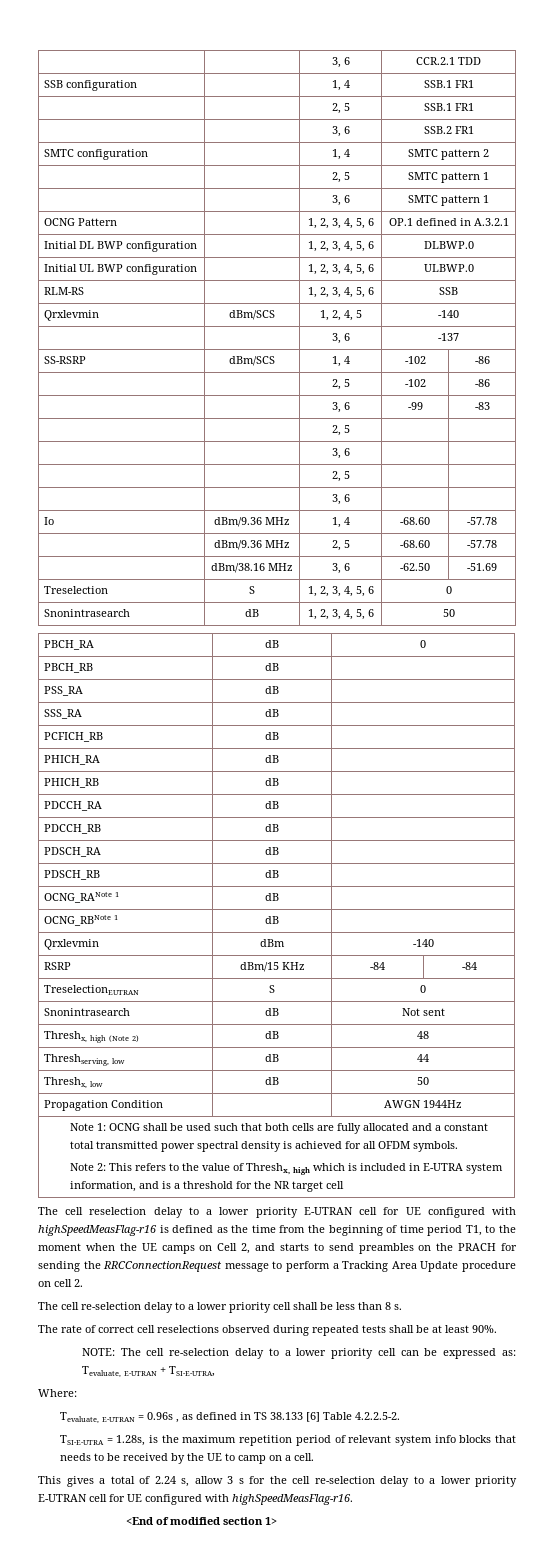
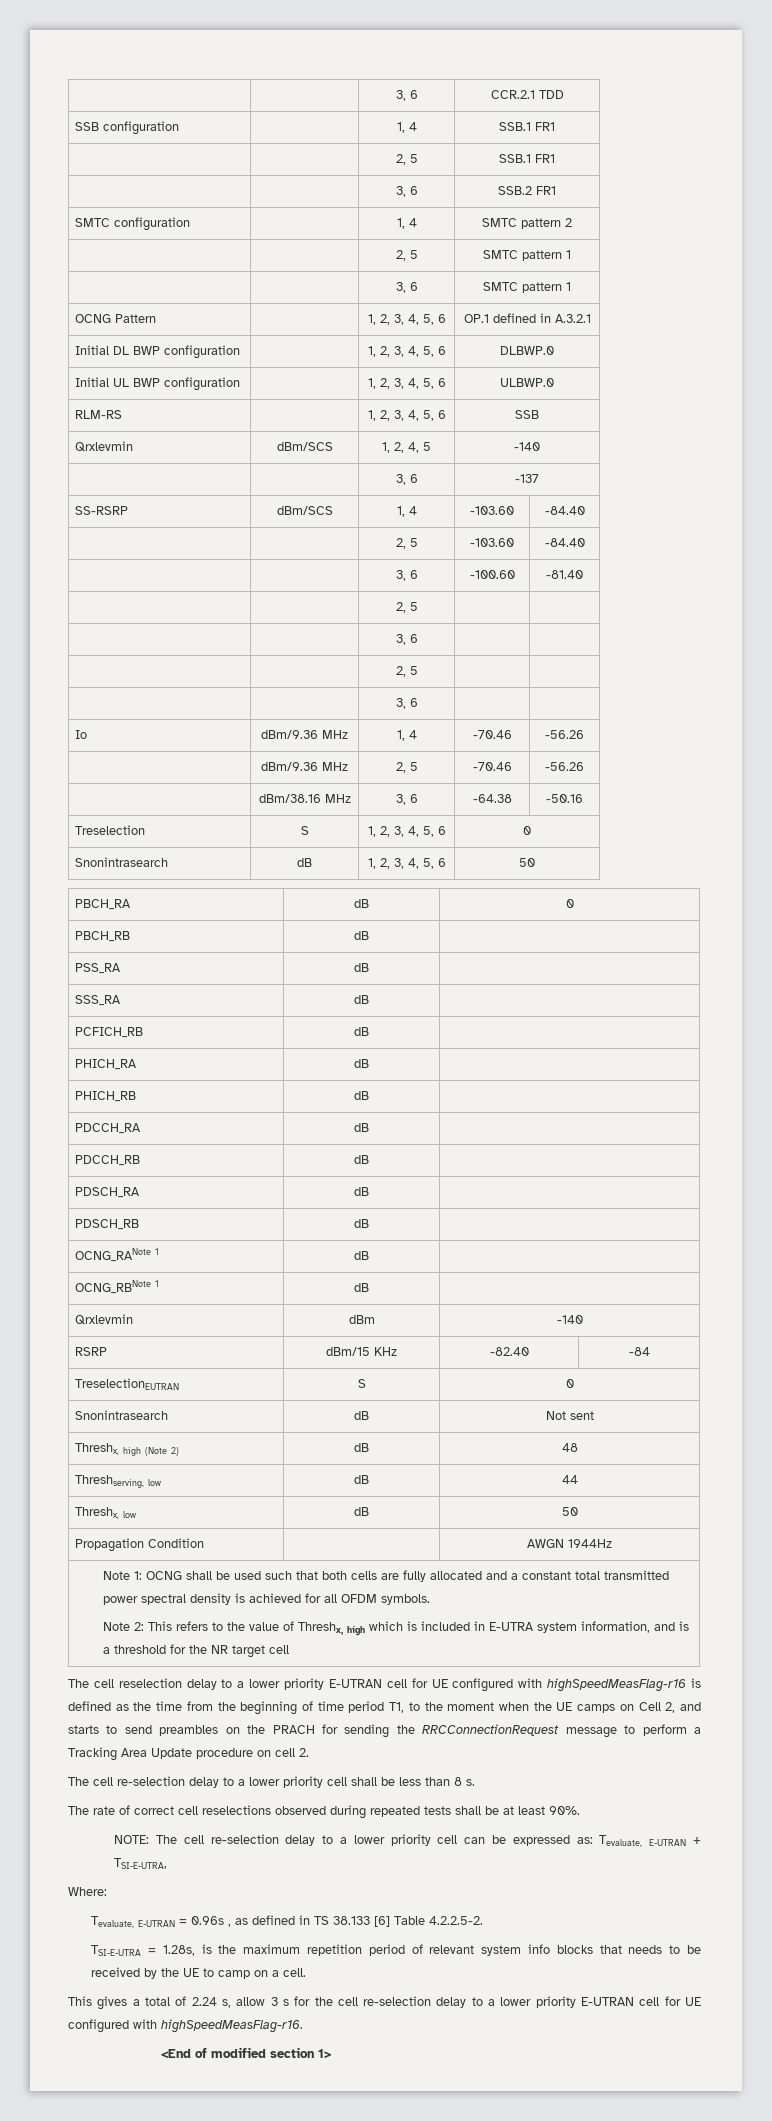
[404,356,426,364] [474,356,490,364] [331,379,350,390] [404,379,426,387] [474,379,490,387] [331,402,350,413] [407,402,423,410] [474,402,490,410] -102 | -86 // | | 2, 5 | -102 | -86 // | | 3, 6 | -99 | -83 -> [470,506,514,515] [544,506,585,515] [395,538,418,549] [470,538,514,547] [544,538,585,547] [395,570,418,581] [469,570,515,579] [546,570,583,579] -103.60 | -84.40 // | | 2, 5 | -103.60 | -84.40 // | | 3, 6 | -100.60 | -81.40
[400,517,430,525] [467,517,497,525] -68.60 | -57.78 -> [472,730,512,739] [545,730,584,739] -70.46 | -56.26
[400,540,430,548] [467,540,497,548] -68.60 | -57.78 -> [472,762,512,771] [545,762,584,771] -70.46 | -56.26
[400,563,430,571] [467,563,497,571] -62.50 | -51.69 -> [472,794,512,803] [546,794,583,803] -64.38 | -50.16
[370,962,385,970] -84 -> [489,1347,529,1356] -82.40

